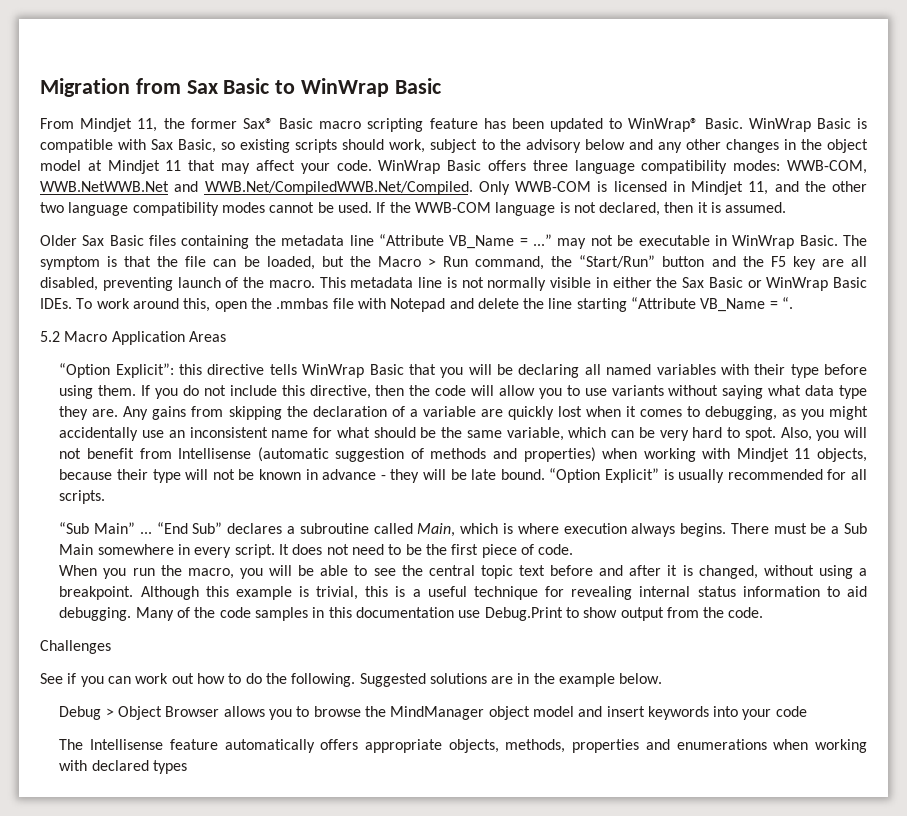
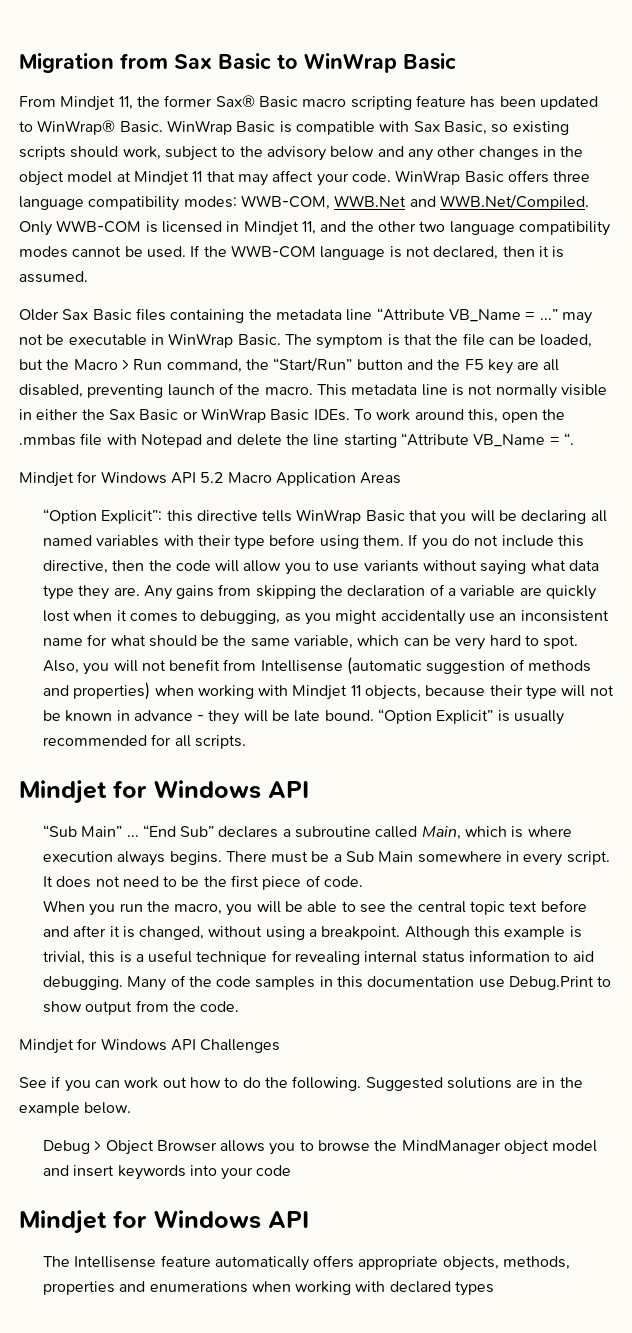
[40,181,473,195] WWB.NetWWB.Net and WWB.Net/CompiledWWB.Net/Compiled. -> [334,194,589,210] WWB.Net and WWB.Net/Compiled.
(794, 303) none -> [19,471,196,487] Mindjet for Windows API
(106, 497) none -> [19,780,309,804] // Mindjet for Windows API
(764, 612) none -> [19,1038,196,1054] Mindjet for Windows API
(807, 711) none -> [19,1210,309,1234] // Mindjet for Windows API

